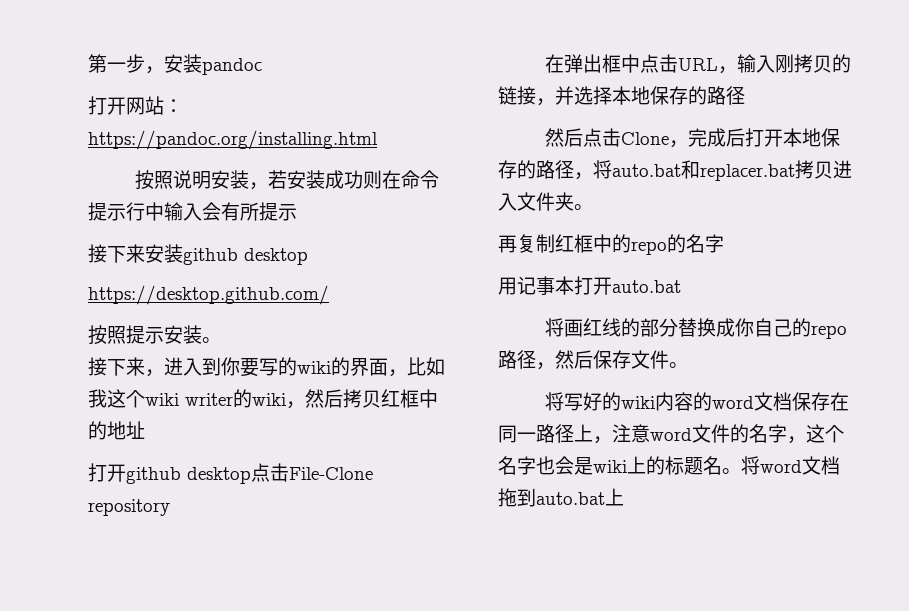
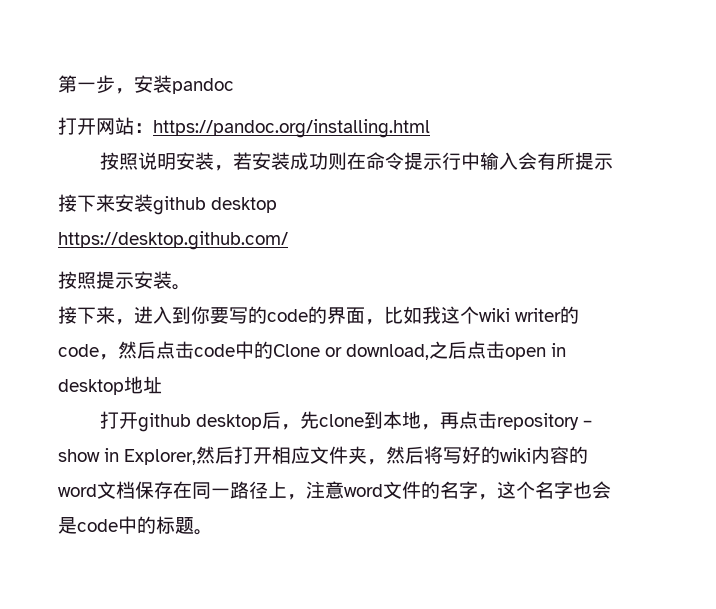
[297,361,331,374] wiki -> [267,309,308,322] code
[252,389,438,409] [88,421,145,440] [88,463,373,484] [88,499,170,516] [544,54,851,74] [498,86,745,106] [544,128,840,148] [498,160,852,181] [498,192,593,211] [498,234,724,255] [498,276,681,295] [544,318,847,339] [498,350,688,370] wiki，然后拷贝红框中的地址 // 打开github desktop点击File-Clone repository // 在弹出框中点击URL，输入刚拷贝的链接，并选择本地保存的路径 // 然后点击Clone，完成后打开本地保存的路径，将auto.bat和replacer.bat拷贝进入文件夹。 // 再复制红框中的repo的名字 // 用记事本打开auto.bat // 将画红线的部分替换成你自己的repo路径，然后保存文件。 // -> [58,341,567,360] [58,376,162,395] [99,411,592,432] [58,446,425,465] code，然后点击code中的Clone or download,之后点击open in desktop地址 // 打开github desktop后，先clone到本地，再点击repository – show in Explorer,然后打开相应文件夹，然后
[593,456,840,475] [498,488,624,507] wiki上的标题名。将word文档拖到auto.bat上 -> [77,516,213,535] code中的标题。

